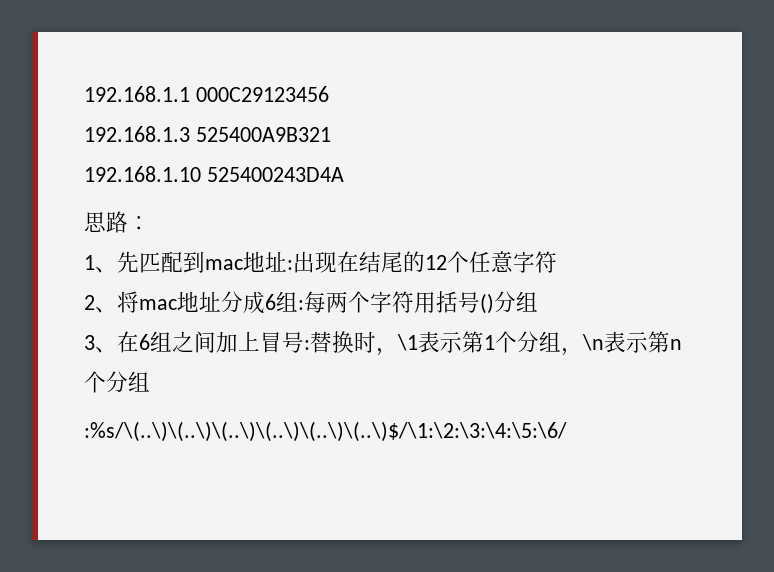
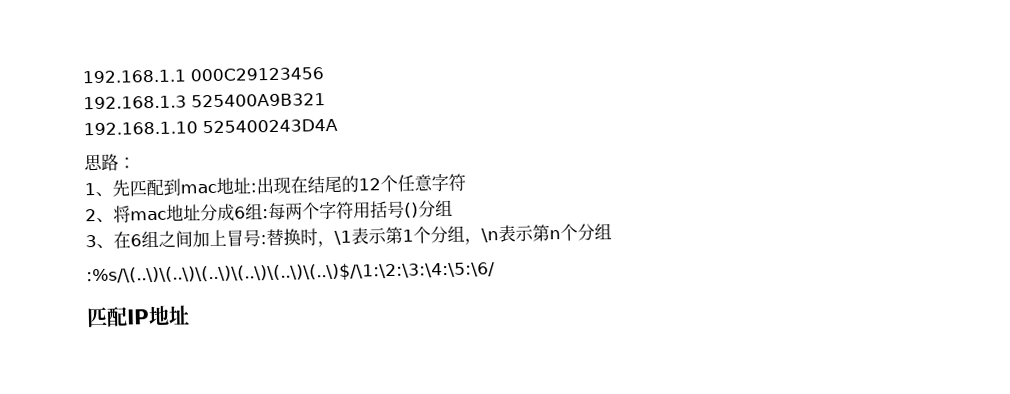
(567, 431) none -> [86,305,190,328] // 匹配IP地址

